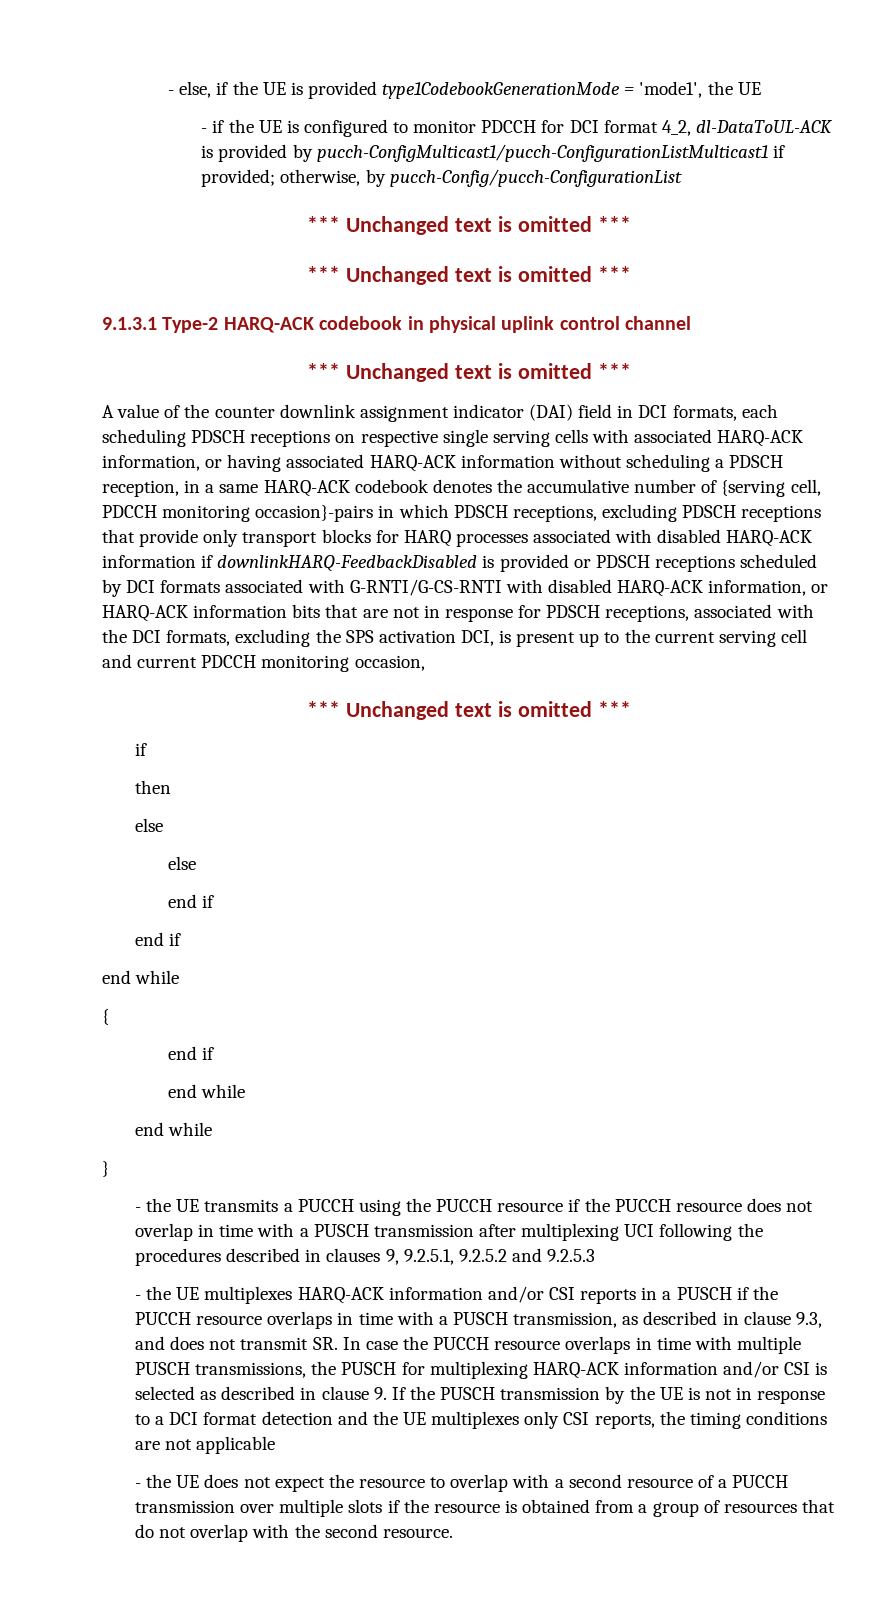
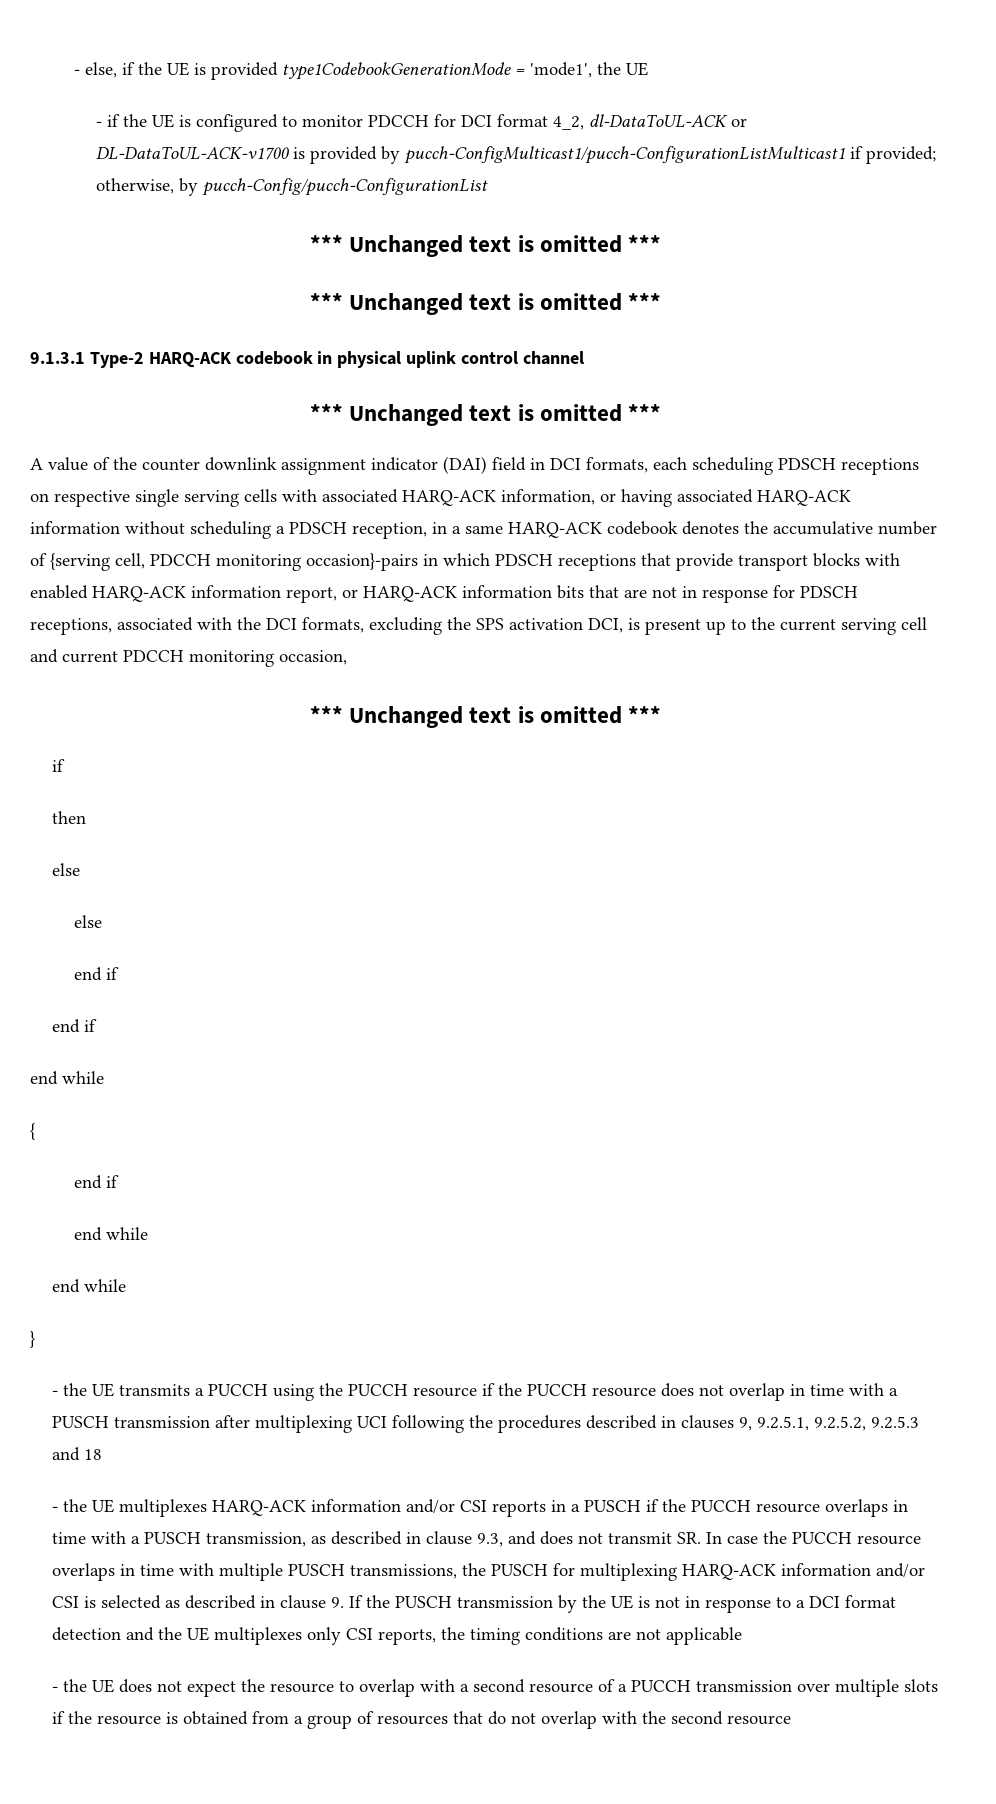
(832, 126) none -> [731,118,748,127] [96,146,291,160] or DL-DataToUL-ACK-v1700
[512,504,737,522] receptions, excluding PDSCH -> (553, 560) none
[203,529,239,547] only -> (733, 562) none
[375,529,813,547] [102,554,818,572] [102,579,807,597] for HARQ processes associated with disabled HARQ-ACK information if downlinkHARQ-FeedbackDisabled is provided or PDSCH receptions scheduled by DCI formats associated with G-RNTI/G-CS-RNTI with disabled HARQ-ACK information, -> [865,553,900,566] [30,585,337,603] with enabled HARQ-ACK information report,
[458,1248,596,1262] 9.2.5.2 and 9.2.5.3 -> [814,1416,920,1431] [52,1447,103,1461] 9.2.5.2, 9.2.5.3 and 18
[382,1528,453,1538] resource. -> [727,1715,792,1725] resource

